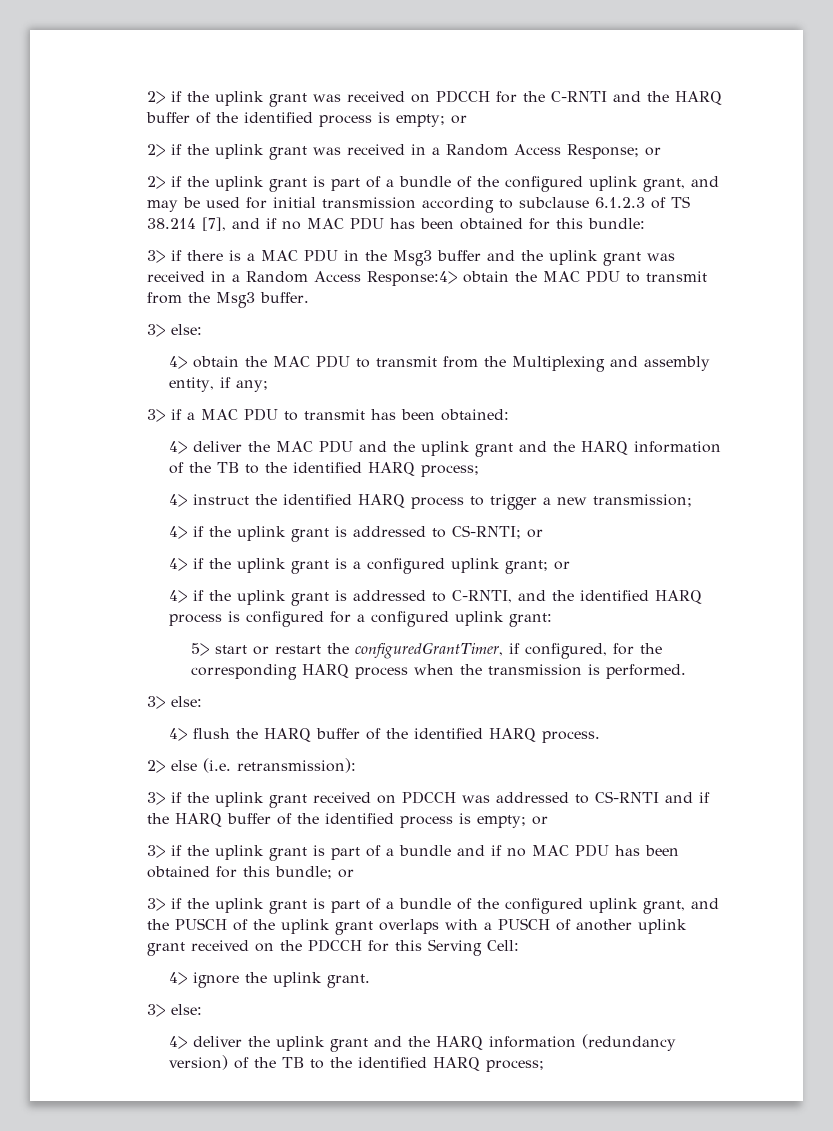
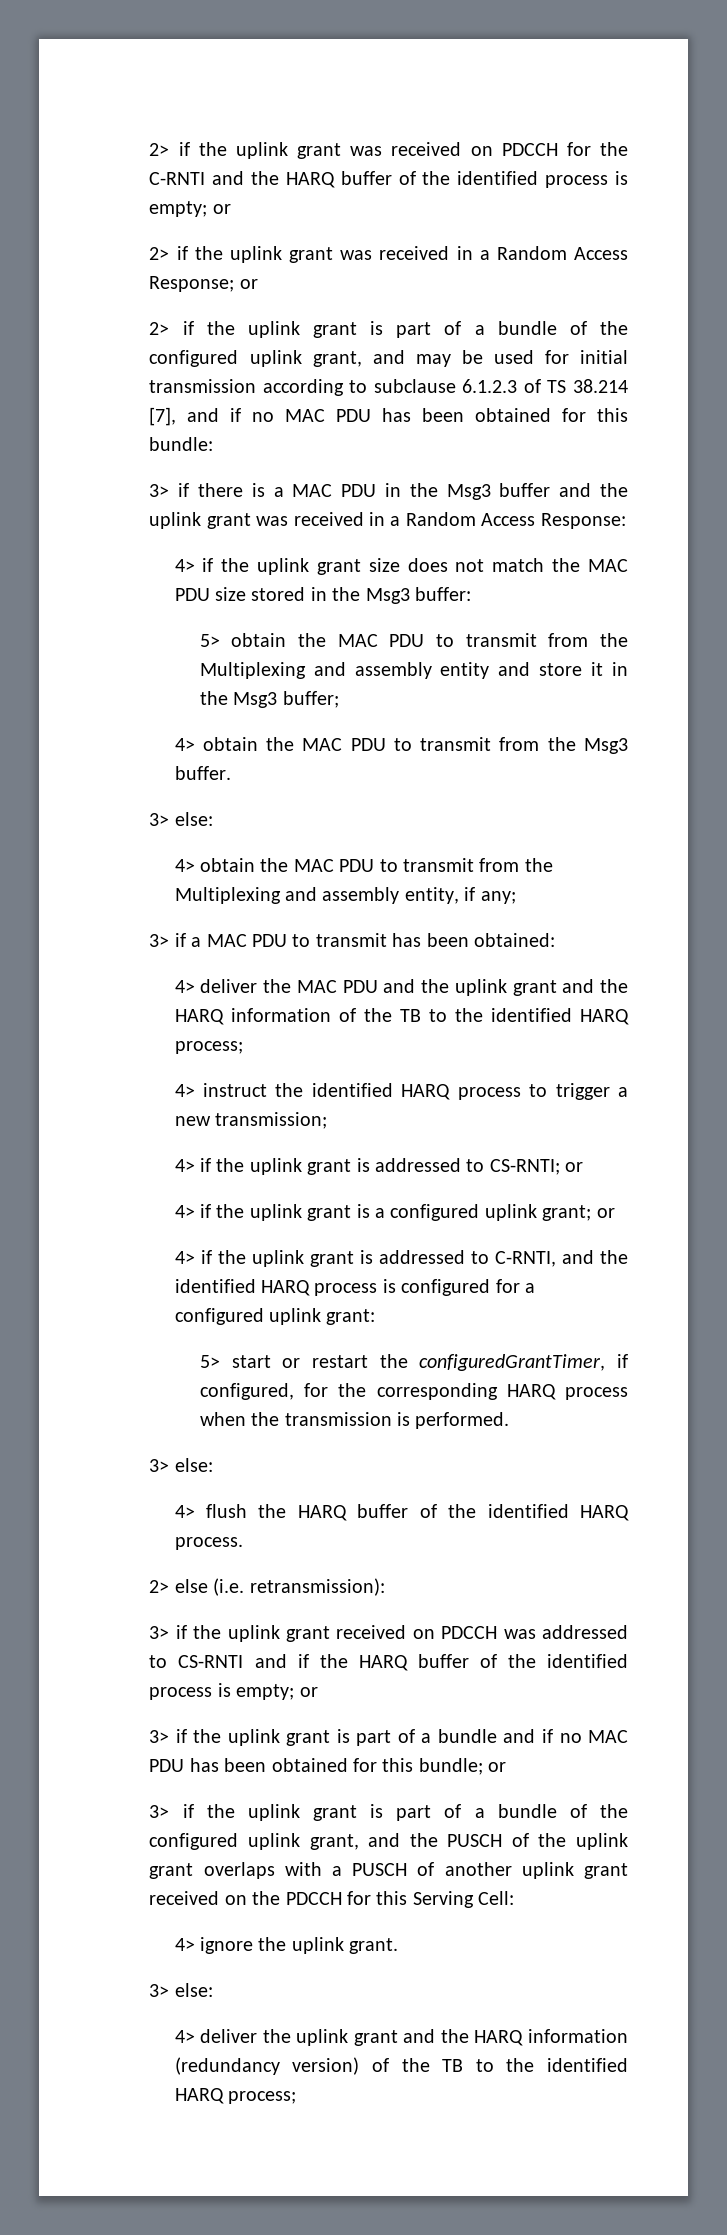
[367,271,458,286] Response:4> -> [540,513,626,529] [174,558,628,575] [174,587,472,604] [199,633,628,647] [199,662,628,679] [199,691,339,708] [174,738,195,751] Response: // 4> if the uplink grant size does not match the MAC PDU size stored in the Msg3 buffer: // 5> obtain the MAC PDU to transmit from the Multiplexing and assembly entity and store it in the Msg3 buffer; // 4>

